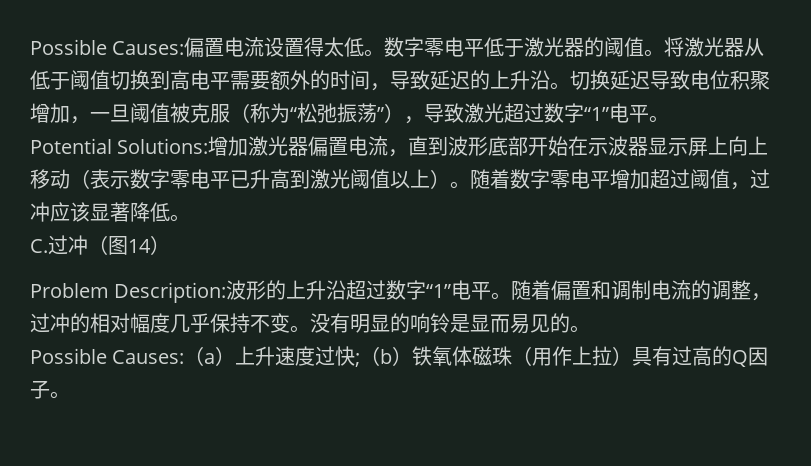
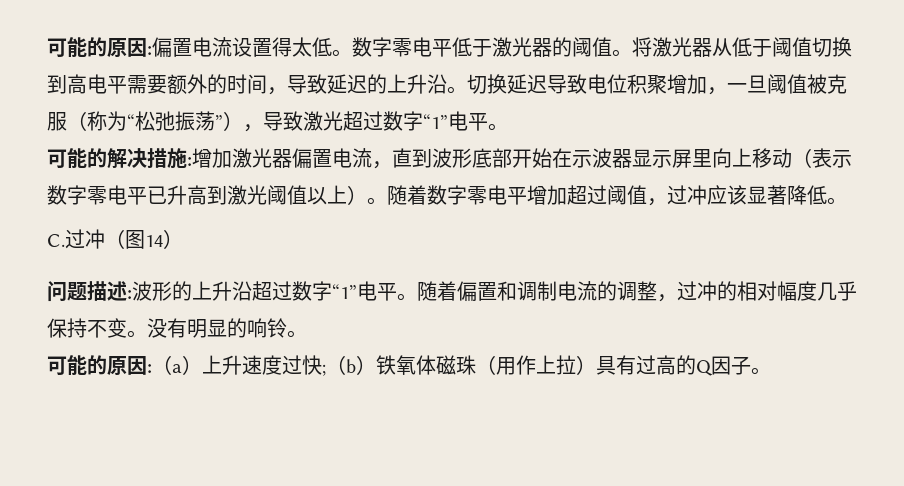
[30,39,185,55] Possible Causes: -> [47,37,152,57] 可能的原因:
[30,138,209,154] Potential Solutions: -> [47,148,192,169] 可能的解决措施:
[708,136,729,155] 上 -> [692,149,712,167] 里
[30,282,227,303] Problem Description: -> [47,281,132,302] 问题描述:
[450,313,590,334] [30,348,185,364] 是显而易见的。 // Possible Causes: -> [287,330,307,338] [47,355,152,375] 。 // 可能的原因:

